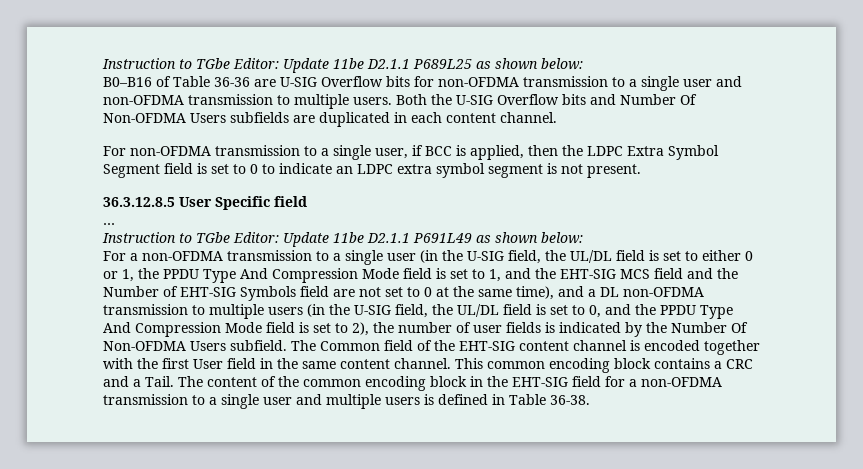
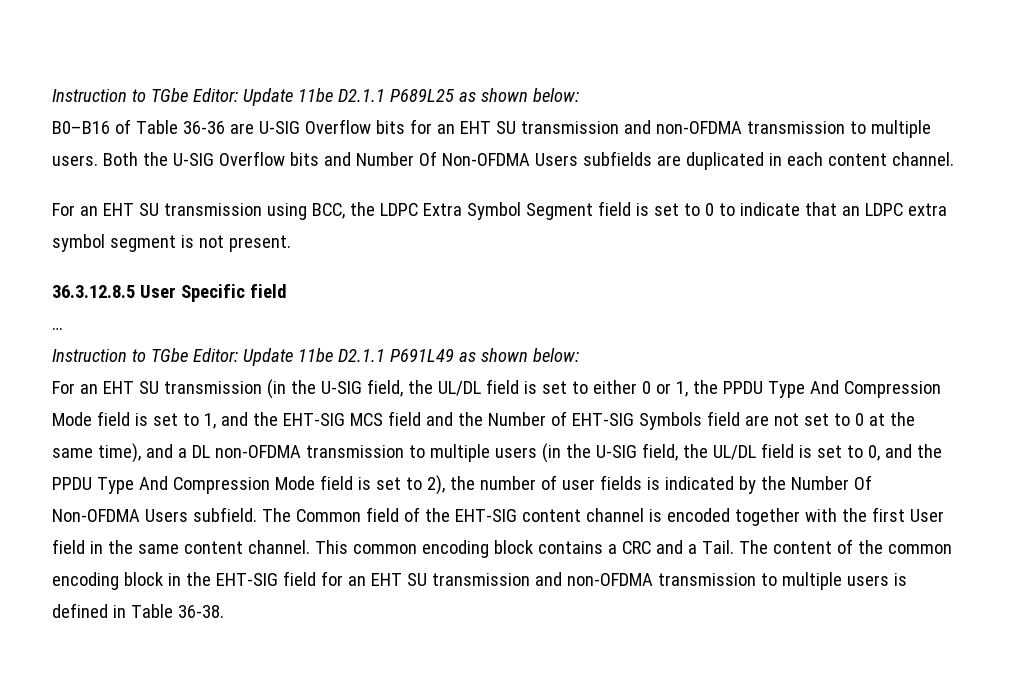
[438,76,712,91] non-OFDMA transmission to a single user -> [436,121,619,134] an EHT SU transmission
[130,145,558,160] non-OFDMA transmission to a single user, if BCC is applied, then -> [79,203,345,220] an EHT SU transmission using BCC,
(332, 168) none -> [804,202,837,216] that
[130,250,416,265] a non-OFDMA transmission to a single user -> [79,381,262,394] an EHT SU transmission
[629,377,722,387] [103,394,322,409] a non-OFDMA transmission to a single user and -> [347,572,777,586] an EHT SU transmission and non-OFDMA transmission to

